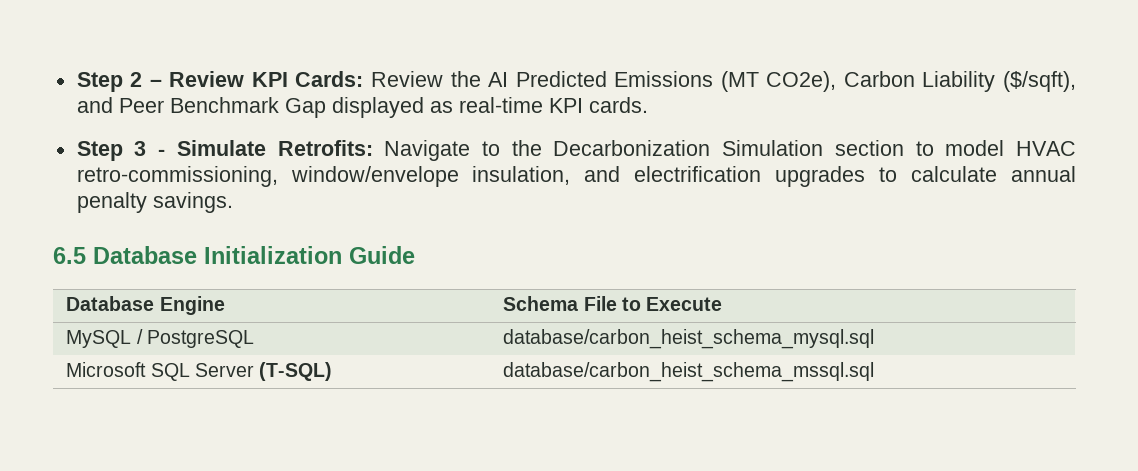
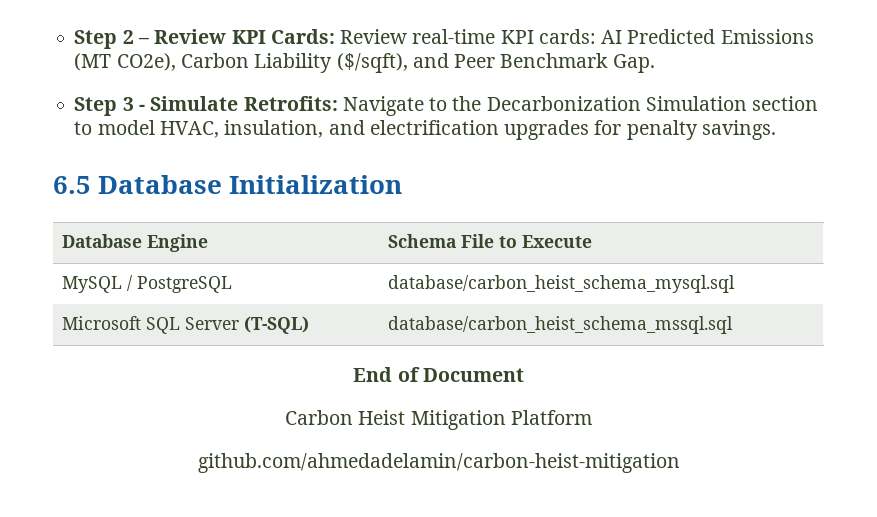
[450,71,481,87] the -> [412,29,596,44] real-time KPI cards:
[284,97,648,118] Gap displayed as real-time KPI cards. -> [612,54,655,73] Gap.
[1016,141,1076,156] [76,166,459,187] HVAC retro-commissioning, window/envelope -> [159,121,219,138] HVAC,
[879,166,1077,182] to calculate annual -> [594,120,622,135] for
[349,246,415,264] Guide -> (403, 184) none
(875, 372) none -> [353,367,524,382] [285,410,592,430] [197,453,680,473] // End of Document // Carbon Heist Mitigation Platform // github.com/ahmedadelamin/carbon-heist-mitigation

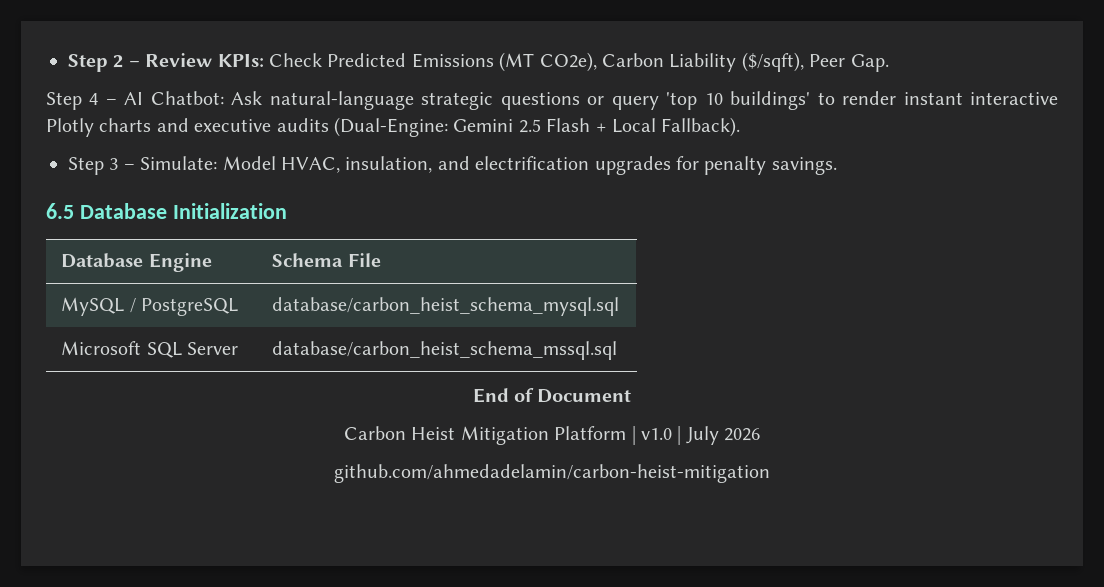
[231,29,623,44] KPI Cards: Review real-time KPI cards: AI -> [217,53,322,67] KPIs: Check
[412,53,655,73] [74,96,819,116] [74,120,155,135] and Peer Benchmark Gap. // Step 3 - Simulate Retrofits: Navigate to the Decarbonization Simulation section to model -> [809,54,889,72] [46,91,1059,110] [46,117,741,137] [68,156,276,175] Peer Gap. // Step 4 – AI Chatbot: Ask natural-language strategic questions or query 'top 10 buildings' to render instant interactive Plotly charts and executive audits (Dual-Engine: Gemini 2.5 Flash + Local Fallback). // Step 3 – Simulate: Model
[498,235,592,248] to Execute -> (381, 260) none
[243,316,309,334] (T-SQL) -> (239, 348) none
(592, 417) none -> [631,426,761,445] | v1.0 | July 2026

